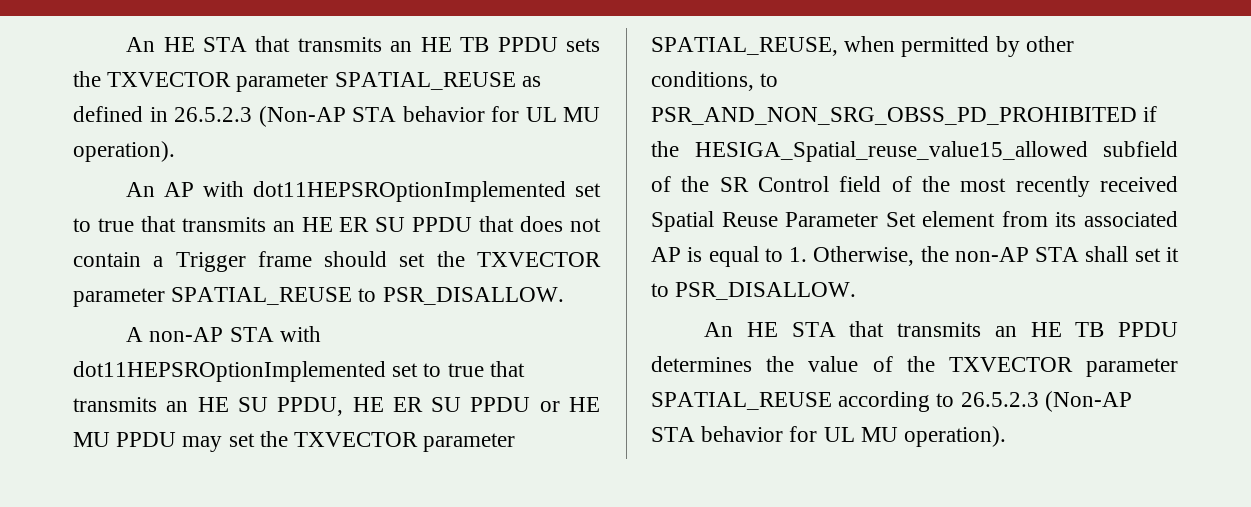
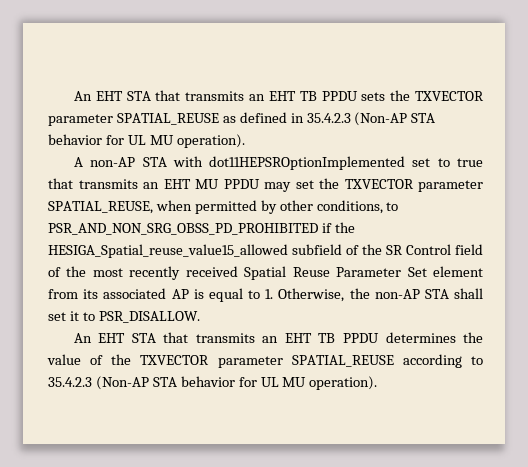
[126,36,452,52] An HE STA that transmits an HE -> [73,90,296,101] An EHT STA that transmits an EHT
[174,106,600,127] [73,141,175,162] [126,181,601,202] [73,216,601,232] [73,251,601,272] [73,287,564,307] 26.5.2.3 (Non-AP STA behavior for UL MU operation). // An AP with dot11HEPSROptionImplemented set to true that transmits an HE ER SU PPDU that does not contain a Trigger frame should set the TXVECTOR parameter SPATIAL_REUSE to PSR_DISALLOW. -> [306,112,436,126] [48,134,245,148] 35.4.2.3 (Non-AP STA behavior for UL MU operation).
[197,397,601,416] HE SU PPDU, HE ER SU PPDU or HE -> [163,179,191,189] EHT
[746,321,1062,337] HE STA that transmits an HE -> [98,332,312,343] EHT STA that transmits an EHT
[960,392,1039,407] 26.5.2.3 -> [48,377,92,387] 35.4.2.3

